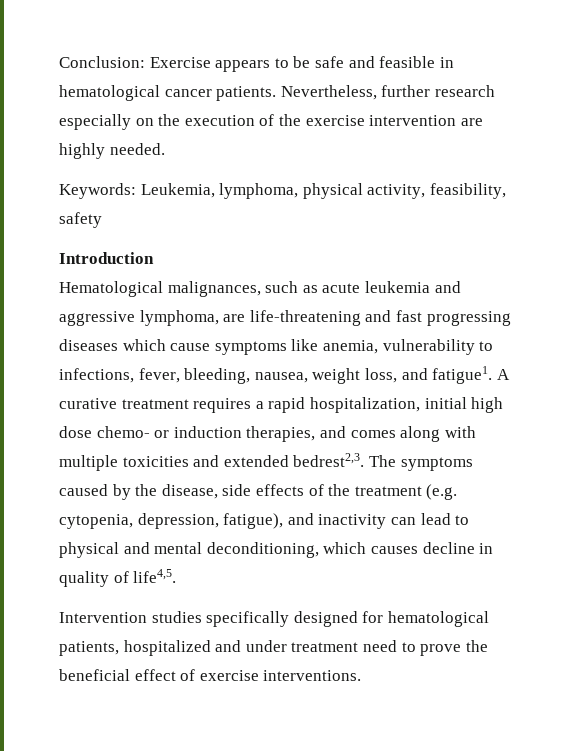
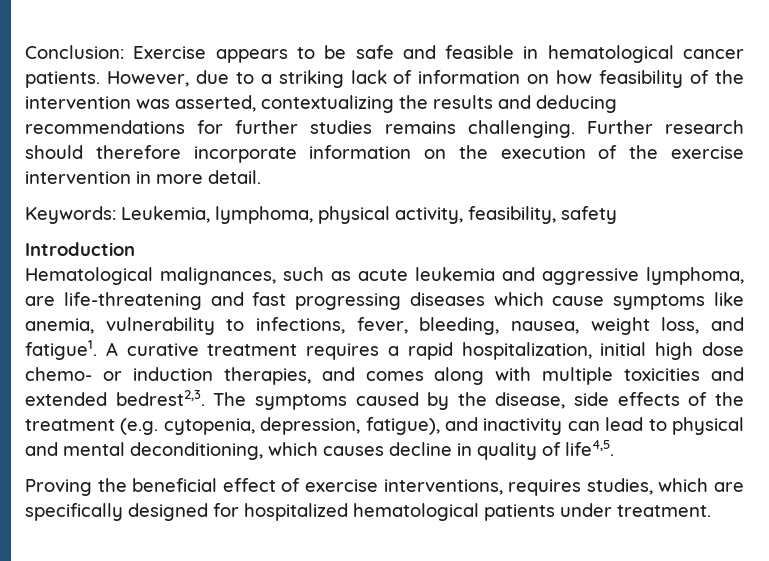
[280,85,495,100] [59,114,131,130] Nevertheless, further research especially -> [106,70,744,88] [25,95,617,113] [25,120,744,138] [25,145,412,163] However, due to a striking lack of information on how feasibility of the intervention was asserted, contextualizing the results and deducing recommendations for further studies remains challenging. Further research should therefore incorporate information
[460,118,483,126] [59,143,165,159] are highly needed. -> [136,170,261,184] in more detail.
[59,611,489,627] [59,640,462,656] Intervention studies specifically designed for hematological patients, hospitalized and under treatment need to prove -> [25,479,92,496] Proving
[263,670,362,681] interventions. -> [383,478,745,496] [25,503,711,521] interventions, requires studies, which are specifically designed for hospitalized hematological patients under treatment.

